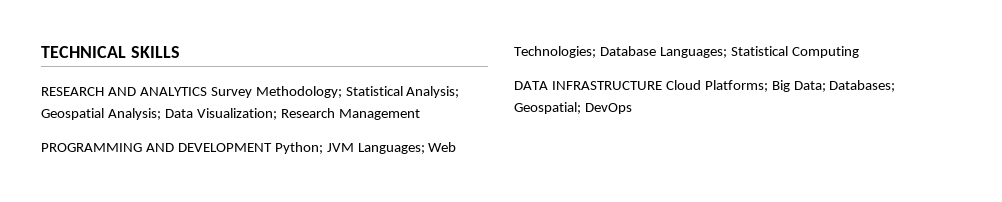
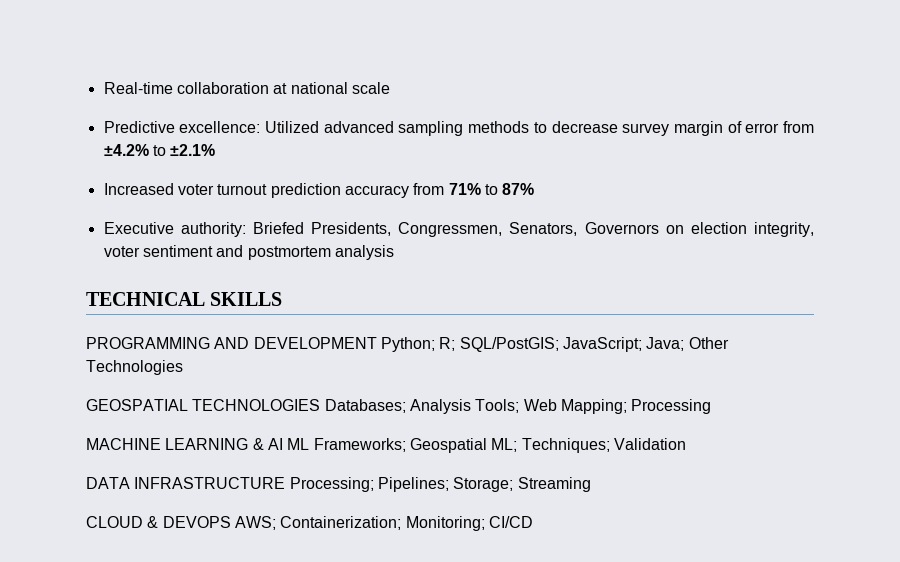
[41,46,180,58] [41,86,460,98] [41,108,420,120] [41,142,457,154] [514,46,859,58] [514,80,896,92] [514,102,632,114] TECHNICAL SKILLS // RESEARCH AND ANALYTICS Survey Methodology; Statistical Analysis; Geospatial Analysis; Data Visualization; Research Management // PROGRAMMING AND DEVELOPMENT Python; JVM Languages; Web Technologies; Database Languages; Statistical Computing // DATA INFRASTRUCTURE Cloud Platforms; Big Data; Databases; Geospatial; DevOps -> [103,82,390,94] [103,121,815,136] [103,144,216,156] [103,183,535,198] [103,222,814,237] [103,245,394,260] [86,292,283,306] [86,337,729,352] [86,360,183,375] [86,399,712,414] [86,438,686,453] [86,477,591,492] [86,516,533,531] Real-time collaboration at national scale // Predictive excellence: Utilized advanced sampling methods to decrease survey margin of error from ±4.2% to ±2.1% // Increased voter turnout prediction accuracy from 71% to 87% // Executive authority: Briefed Presidents, Congressmen, Senators, Governors on election integrity, voter sentiment and postmortem analysis // TECHNICAL SKILLS // PROGRAMMING AND DEVELOPMENT Python; R; SQL/PostGIS; JavaScript; Java; Other Technologies // GEOSPATIAL TECHNOLOGIES Databases; Analysis Tools; Web Mapping; Processing // MACHINE LEARNING & AI ML Frameworks; Geospatial ML; Techniques; Validation // DATA INFRASTRUCTURE Processing; Pipelines; Storage; Streaming // CLOUD & DEVOPS AWS; Containerization; Monitoring; CI/CD

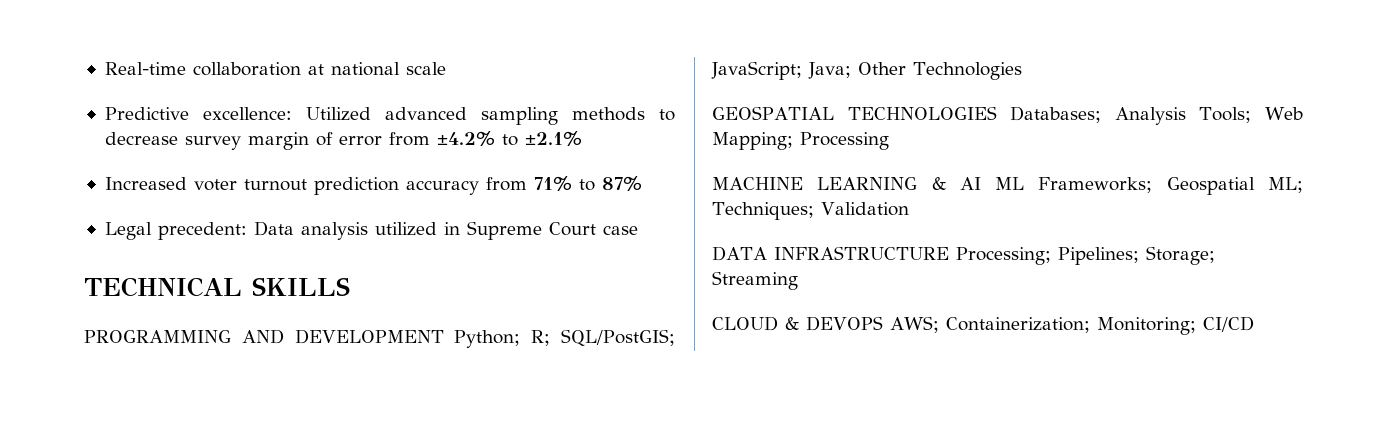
[103,222,814,237] [103,245,394,260] Executive authority: Briefed Presidents, Congressmen, Senators, Governors on election integrity, voter sentiment and postmortem analysis -> [104,221,638,240] Legal precedent: Data analysis utilized in Supreme Court case

